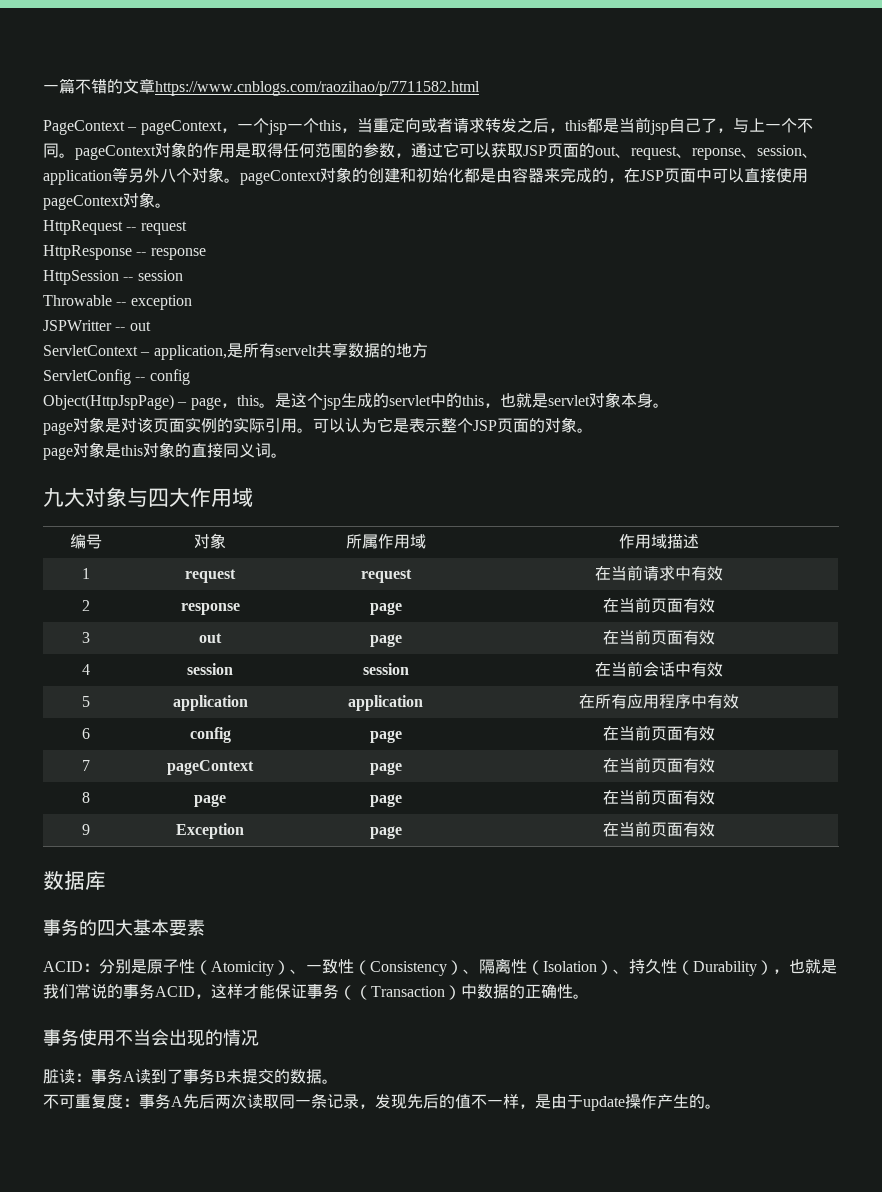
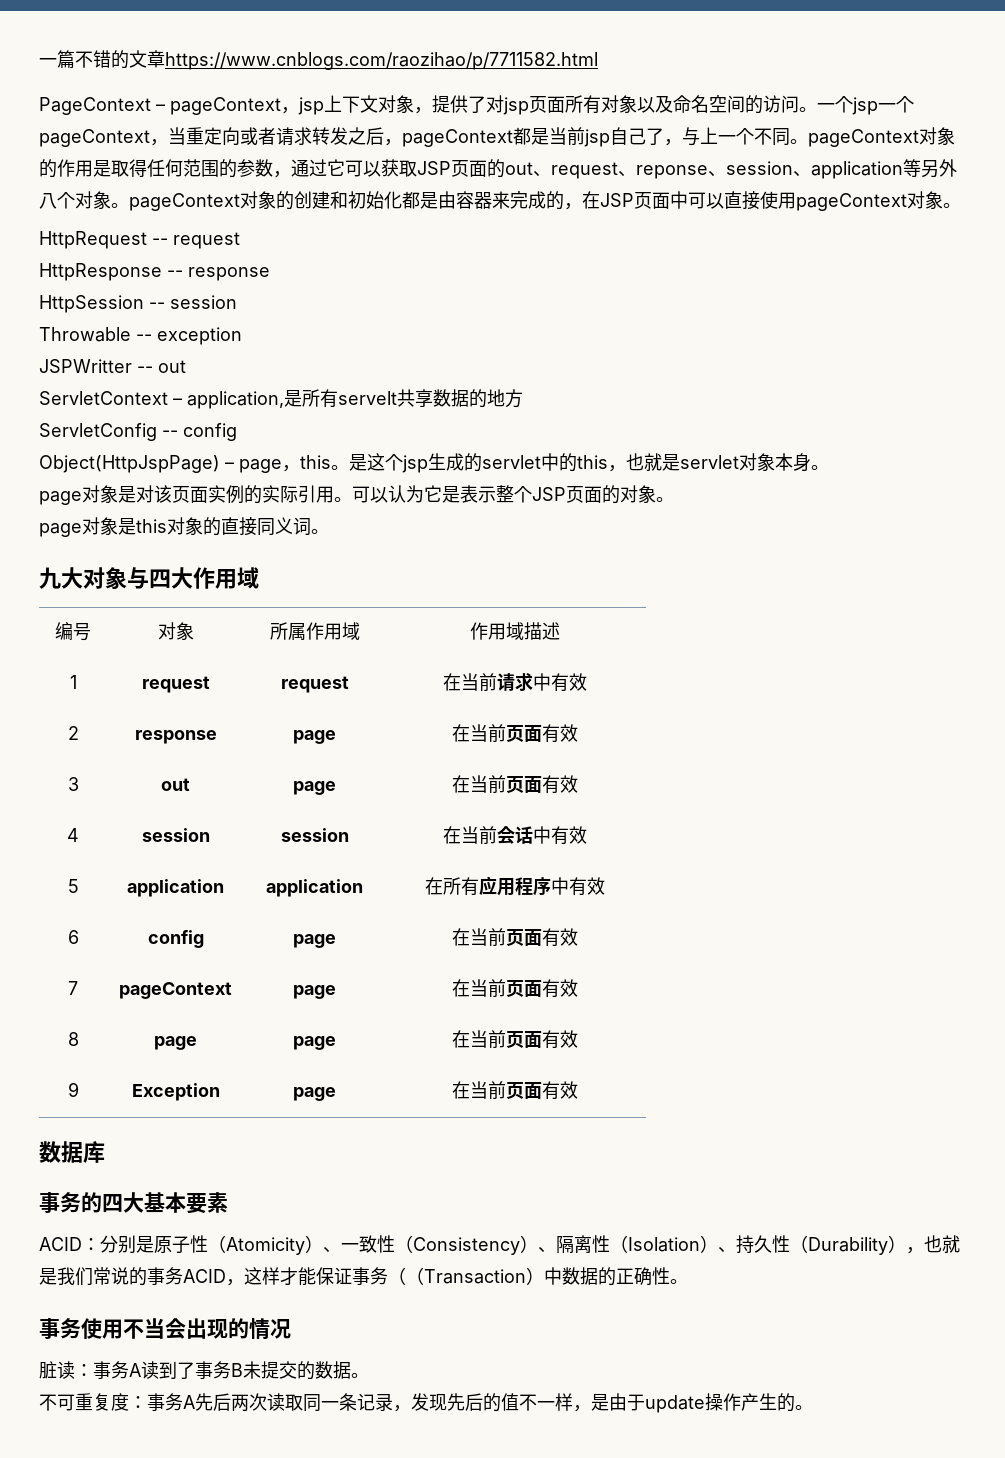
(237, 130) none -> [298,95,817,115] jsp上下文对象，提供了对jsp页面所有对象以及命名空间的访问。
[318,120,341,131] this -> [39,129,150,147] pageContext
[564,120,587,131] this -> [402,129,513,147] pageContext

